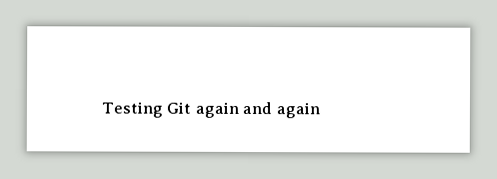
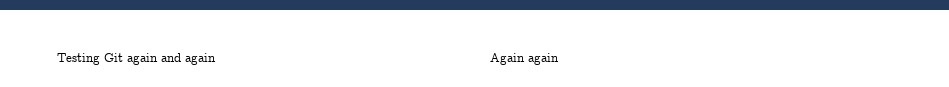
(320, 110) none -> [490,53,559,65] // Again again

